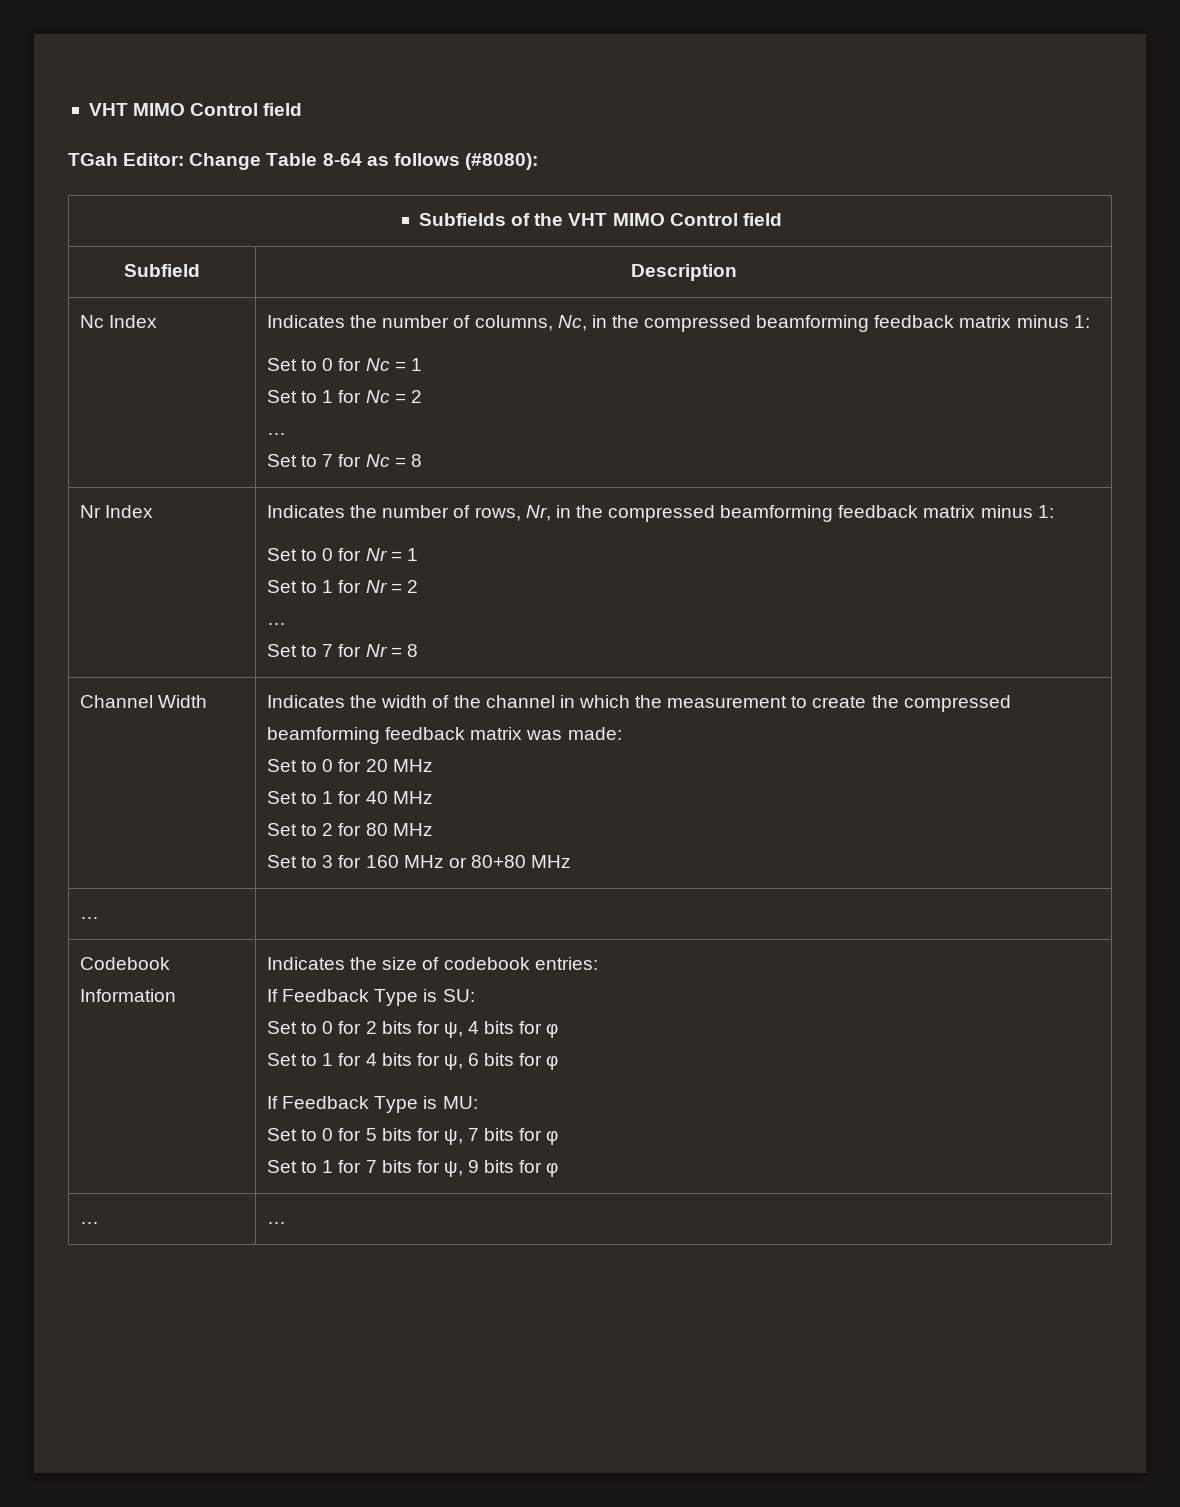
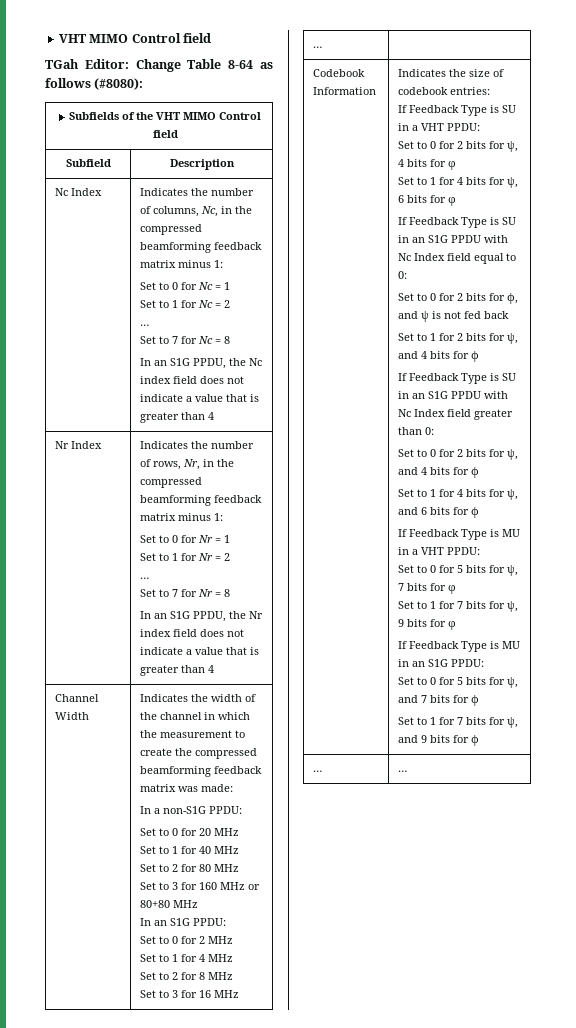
(422, 460) none -> [139,358,262,369] [139,376,244,384] [139,394,259,402] [139,412,214,423] // In an S1G PPDU, the Nc index field does not indicate a value that is greater than 4
(418, 650) none -> [139,611,263,622] [139,629,244,637] [139,647,259,655] [139,665,214,676] // In an S1G PPDU, the Nr index field does not indicate a value that is greater than 4
(622, 733) none -> [139,806,242,814] // In a non-S1G PPDU:
(572, 861) none -> [139,918,226,926] [139,936,233,944] [139,954,233,962] [139,972,233,980] [139,990,239,998] // In an S1G PPDU: // Set to 0 for 2 MHz // Set to 1 for 4 MHz // Set to 2 for 8 MHz // Set to 3 for 16 MHz
[442,989,475,1002] SU: -> [501,105,516,113] [397,123,480,131] SU in a VHT PPDU:
[442,1096,478,1109] MU: -> [501,217,516,225] [397,235,508,243] [397,253,516,264] [397,271,407,279] [397,293,518,304] [397,311,509,322] [397,333,518,344] [397,351,479,362] [397,373,516,384] [397,391,508,399] [397,409,513,420] [397,427,434,435] [397,449,518,460] [397,467,479,478] [397,489,518,500] [397,507,479,518] [397,529,520,540] [397,547,480,555] SU in an S1G PPDU with Nc Index field equal to 0: // Set to 0 for 2 bits for ϕ, and ψ is not fed back // Set to 1 for 2 bits for ψ, and 4 bits for ϕ // If Feedback Type is SU in an S1G PPDU with Nc Index field greater than 0: // Set to 0 for 2 bits for ψ, and 4 bits for ϕ // Set to 1 for 4 bits for ψ, and 6 bits for ϕ // If Feedback Type is MU in a VHT PPDU:
(559, 1169) none -> [397,641,520,652] [397,659,484,667] [397,677,518,688] [397,695,479,706] [397,717,518,728] [397,735,479,746] // If Feedback Type is MU in an S1G PPDU: // Set to 0 for 5 bits for ψ, and 7 bits for ϕ // Set to 1 for 7 bits for ψ, and 9 bits for ϕ

